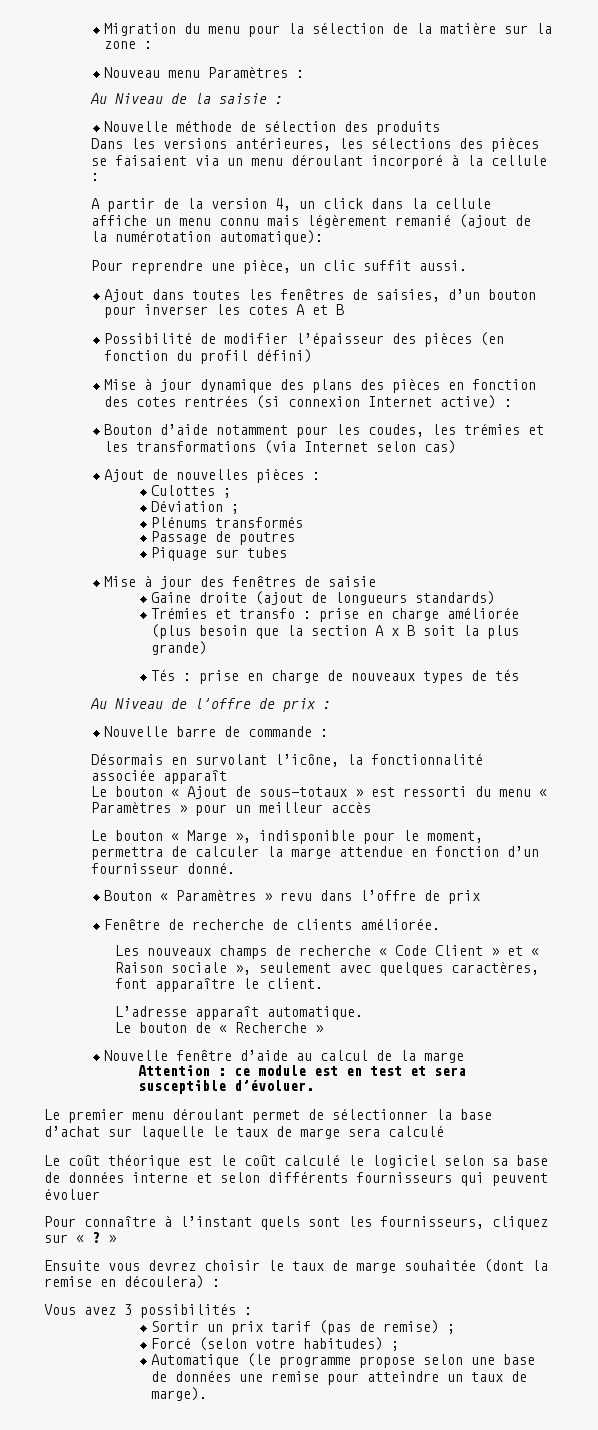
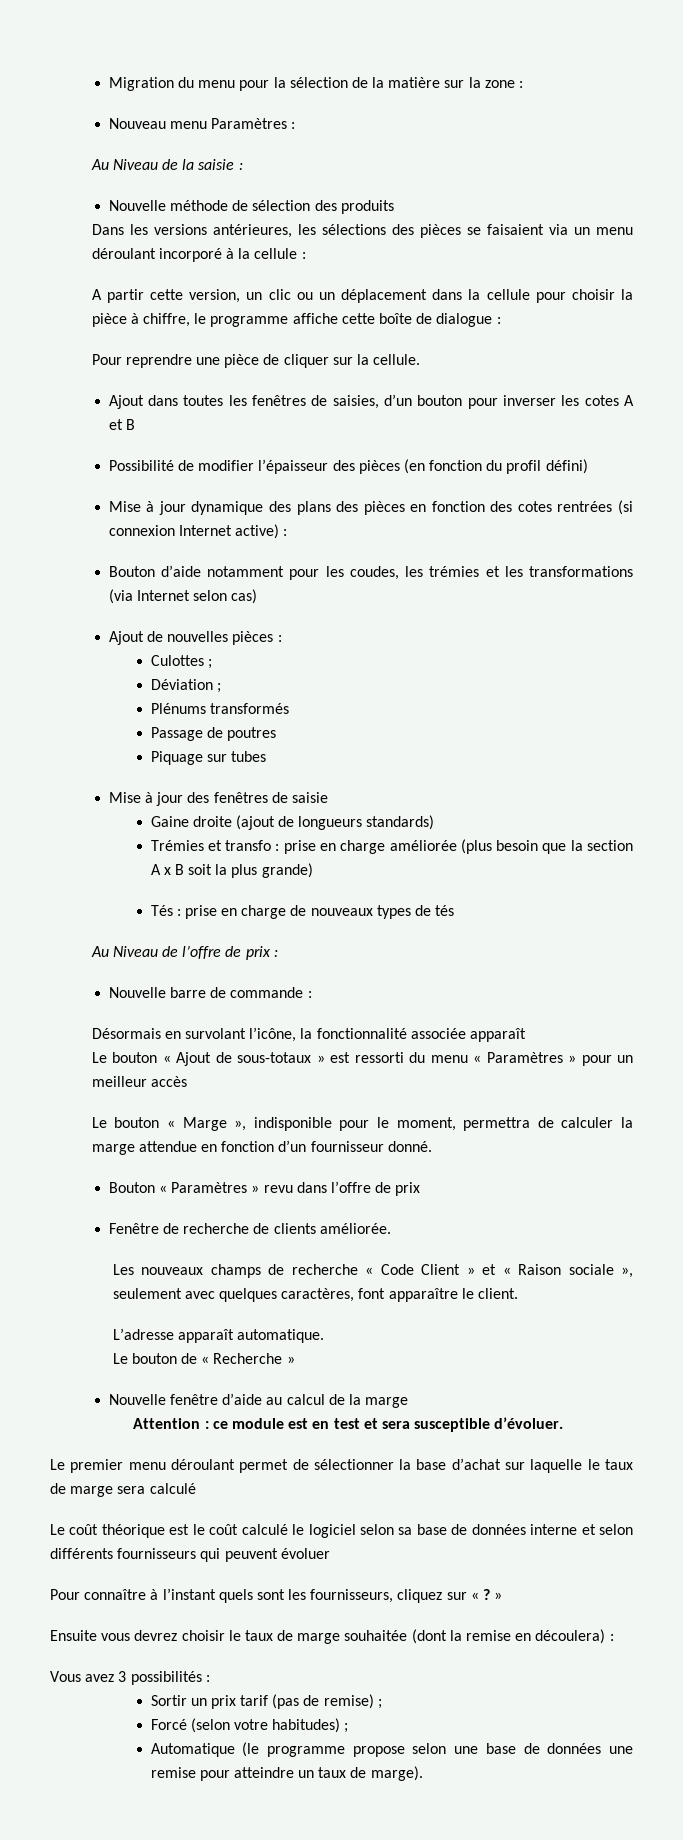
[163,198,492,211] [91,214,532,228] [91,230,324,245] [91,259,468,274] de la version 4, un click dans la cellule affiche un menu connu mais légèrement remanié (ajout de la numérotation automatique): // Pour reprendre une pièce, un clic suffit aussi. -> [150,289,633,303] [91,313,501,327] [91,354,421,368] cette version, un clic ou un déplacement dans la cellule pour choisir la pièce à chiffre, le programme affiche cette boîte de dialogue : // Pour reprendre une pièce de cliquer sur la cellule.

